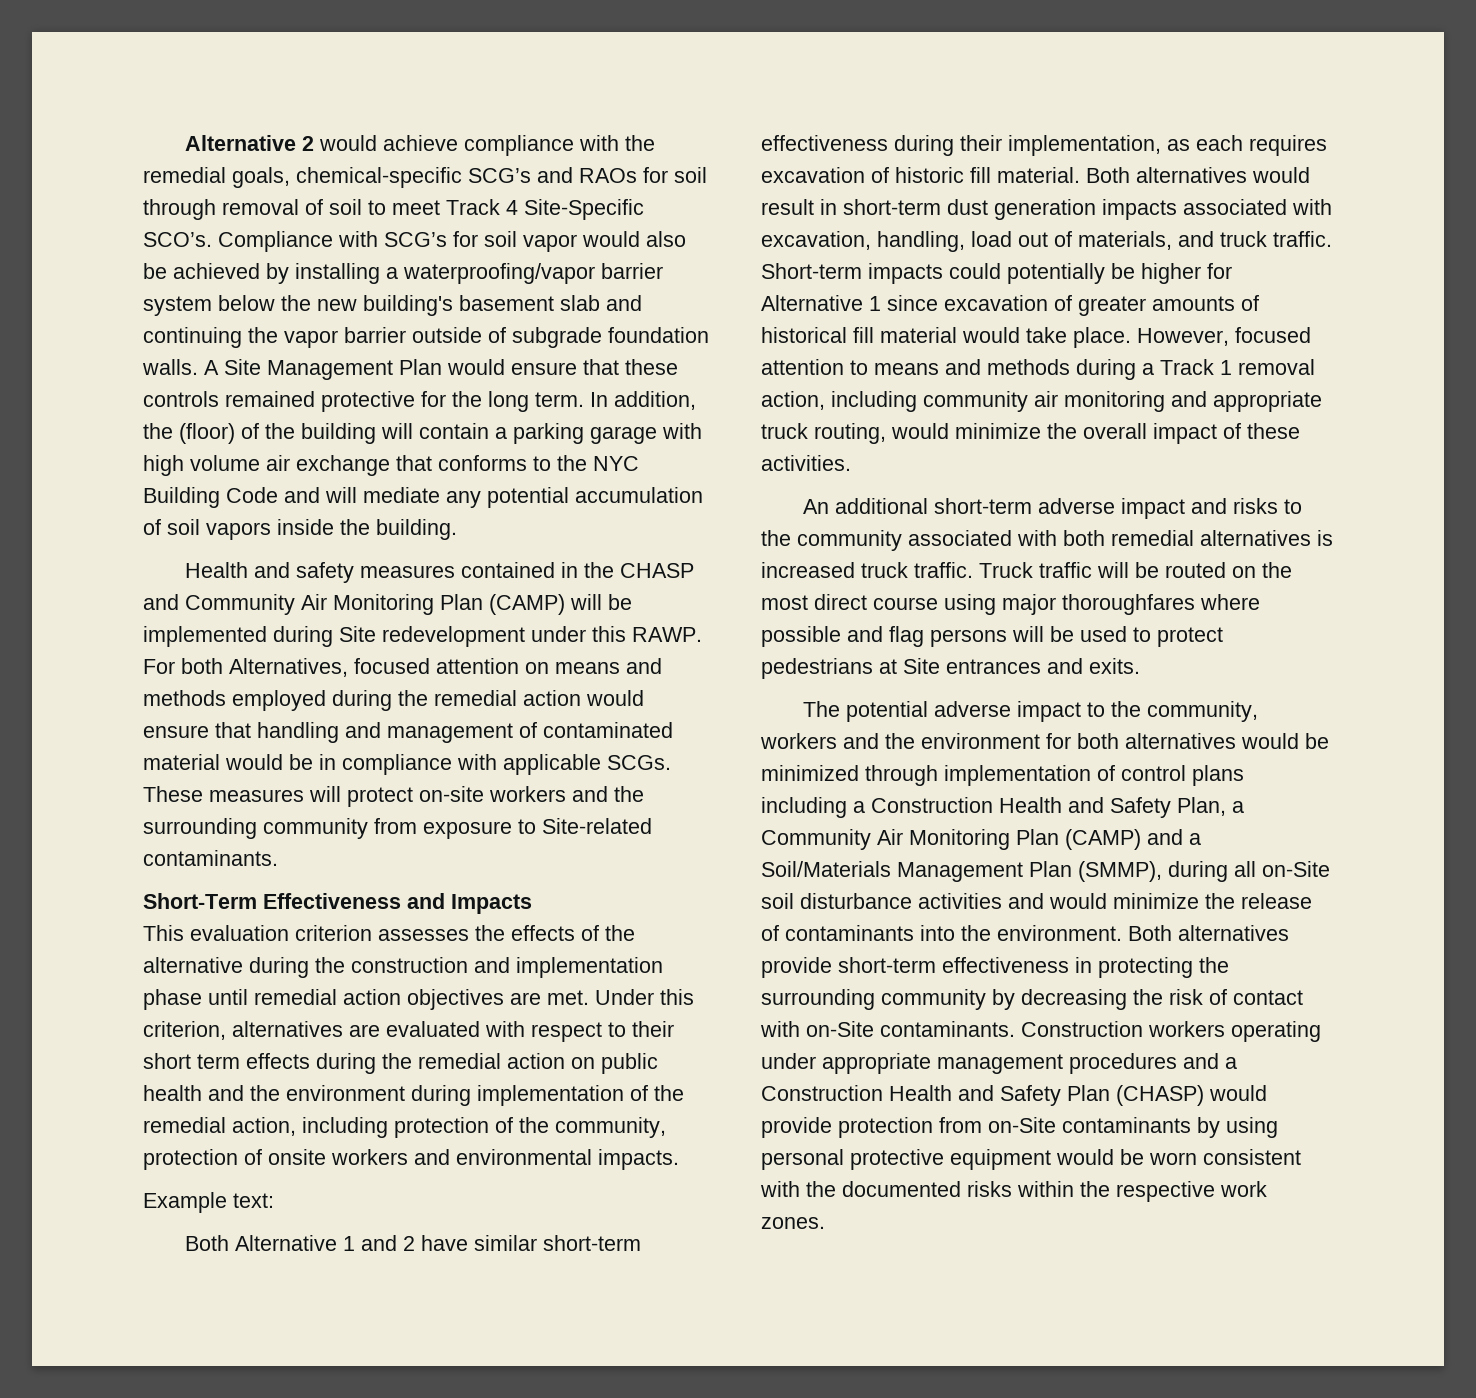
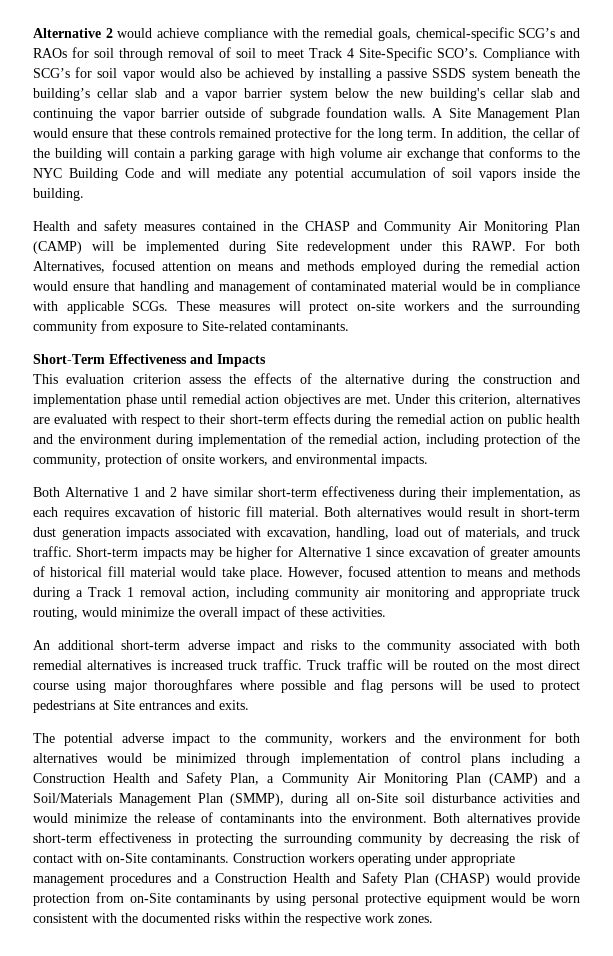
[403,263,595,284] waterproofing/vapor -> [387,68,580,81] [33,88,238,101] passive SSDS system beneath the building’s cellar slab and a vapor
[459,295,554,311] basement -> [492,88,524,98] cellar
[179,423,235,444] (floor) -> [532,128,564,138] cellar
[378,929,469,941] assesses -> [188,377,221,384] assess
[143,1053,240,1069] short term -> [229,414,289,424] short-term
[331,1149,408,1165] workers -> [219,454,268,466] workers,
[143,1192,274,1213] // Example text: -> (428, 460) none
[949,263,1105,284] could potentially -> [190,550,215,560] may

